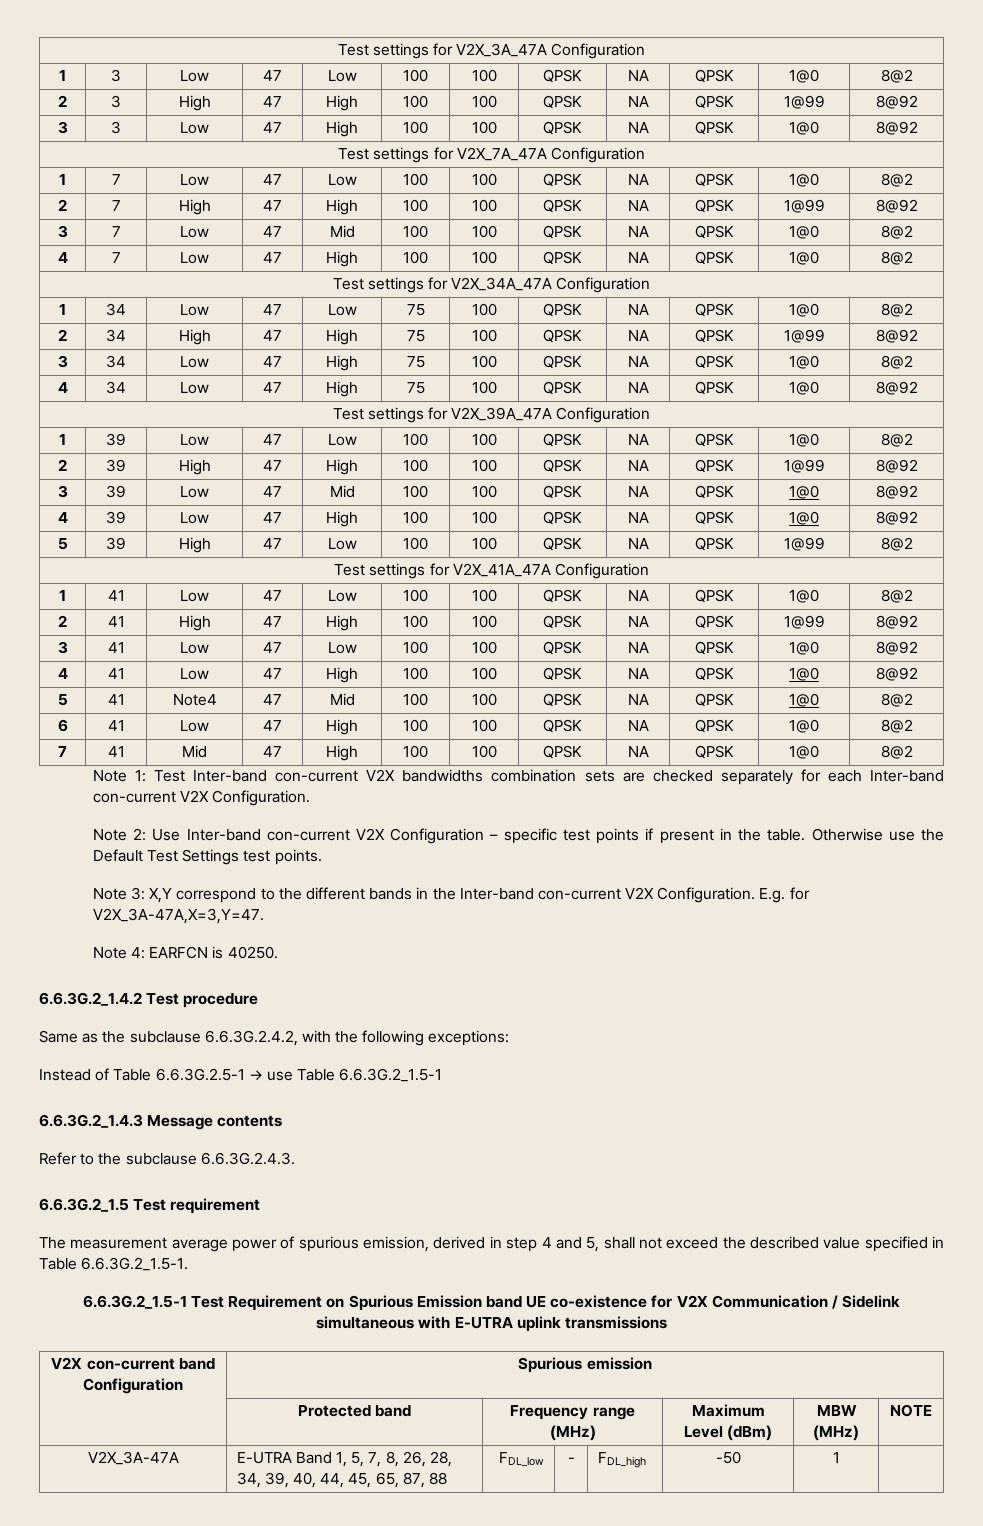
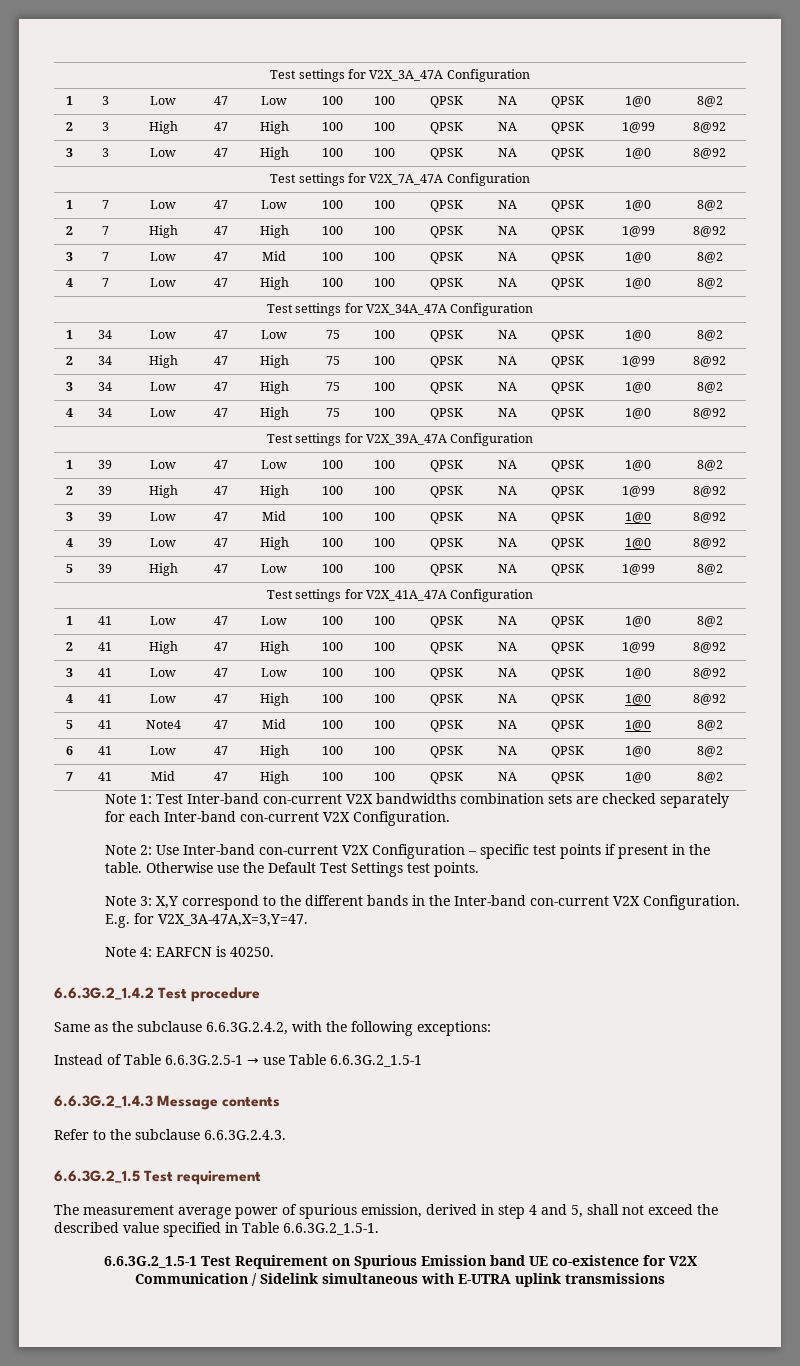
[51,1357,215,1370] [83,1378,183,1394] [518,1357,652,1373] [297,1405,412,1417] [510,1405,635,1420] [549,1425,596,1441] [691,1404,765,1417] [683,1425,773,1441] [816,1405,857,1416] [813,1425,859,1441] [890,1404,932,1417] [87,1451,179,1465] [236,1451,452,1467] [236,1472,447,1488] [499,1452,545,1466] [567,1457,575,1463] [597,1452,646,1468] [715,1451,741,1464] [832,1452,840,1463] // V2X con-current band Configuration | Spurious emission // | Protected band | Frequency range (MHz) | Maximum Level (dBm) | MBW (MHz) | NOTE // V2X_3A-47A | E-UTRA Band 1, 5, 7, 8, 26, 28, 34, 39, 40, 44, 45, 65, 87, 88 | FDL_low | - | FDL_high | -50 | 1 | -> (665, 1278) none

